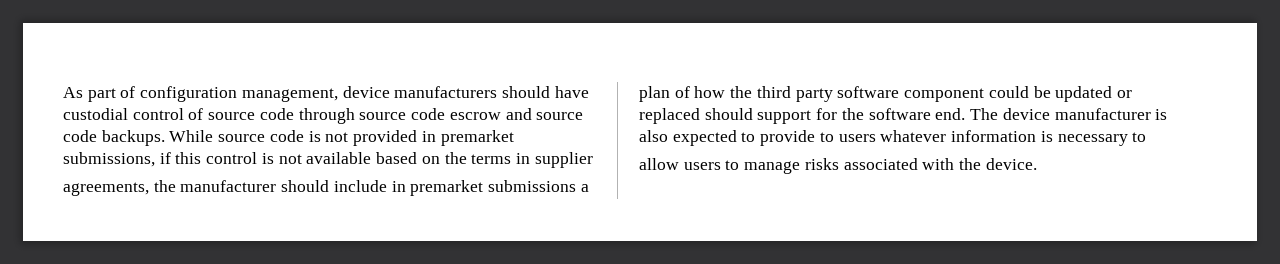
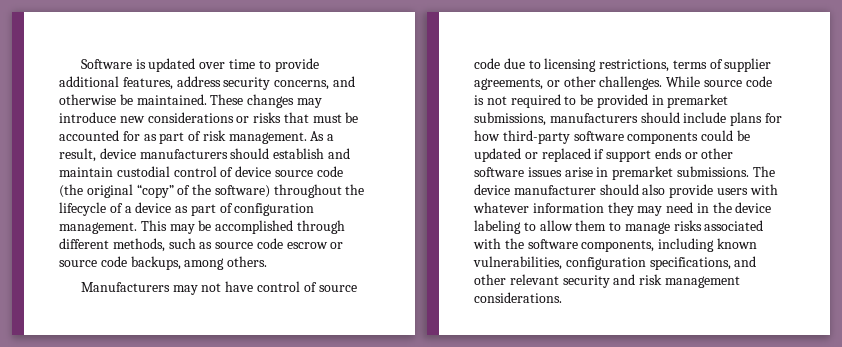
[63,86,589,102] [63,108,584,124] [63,130,165,146] As part of configuration management, device manufacturers should have custodial control of source code through source code escrow and source code backups. -> [80,58,319,72] [59,76,355,90] [59,94,322,108] [59,112,359,123] [59,130,335,144] [59,148,350,162] [59,166,343,177] [59,184,365,198] [59,202,315,216] [59,220,345,234] [59,238,344,252] [59,256,268,270] [80,281,357,295] [474,58,772,72] [474,76,663,90] Software is updated over time to provide additional features, address security concerns, and otherwise be maintained. These changes may introduce new considerations or risks that must be accounted for as part of risk management. As a result, device manufacturers should establish and maintain custodial control of device source code (the original “copy” of the software) throughout the lifecycle of a device as part of configuration management. This may be accomplished through different methods, such as source code escrow or source code backups, among others. // Manufacturers may not have control of source code due to licensing restrictions, terms of supplier agreements, or other challenges.
(349, 137) none -> [510,94,594,108] required to be
[159,152,593,168] [63,180,589,196] [639,86,985,102] if this control is not available based on the terms in supplier // agreements, the manufacturer should include in premarket submissions a plan of how the third party software component -> [549,112,782,126] [474,130,699,144] manufacturers should include plans for how third-party software components
[704,108,1168,124] [639,130,1147,146] [639,158,721,170] should support for the software end. The device manufacturer is also expected to provide to users whatever information is necessary to // allow users -> [594,148,734,162] [474,166,775,180] [474,184,778,198] [473,202,772,216] [474,220,607,234] if support ends or other software issues arise in premarket submissions. The device manufacturer should also provide users with whatever information they may need in the device labeling to allow them
[985,158,1037,170] device. -> [527,238,757,252] [473,256,757,270] [474,274,740,288] [474,292,562,303] software components, including known vulnerabilities, configuration specifications, and other relevant security and risk management considerations.

